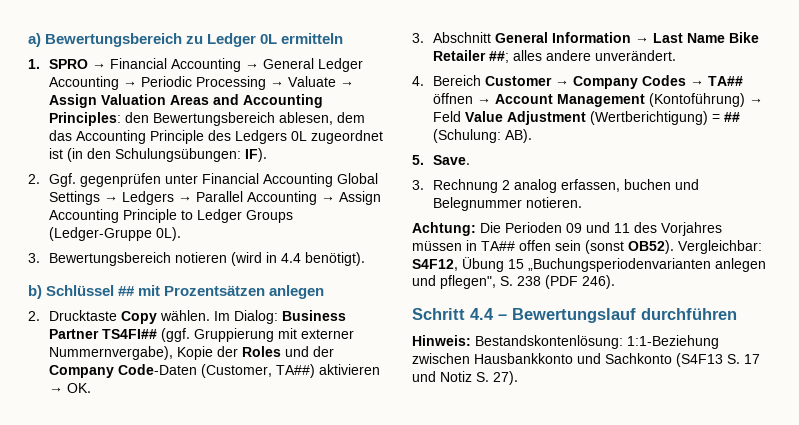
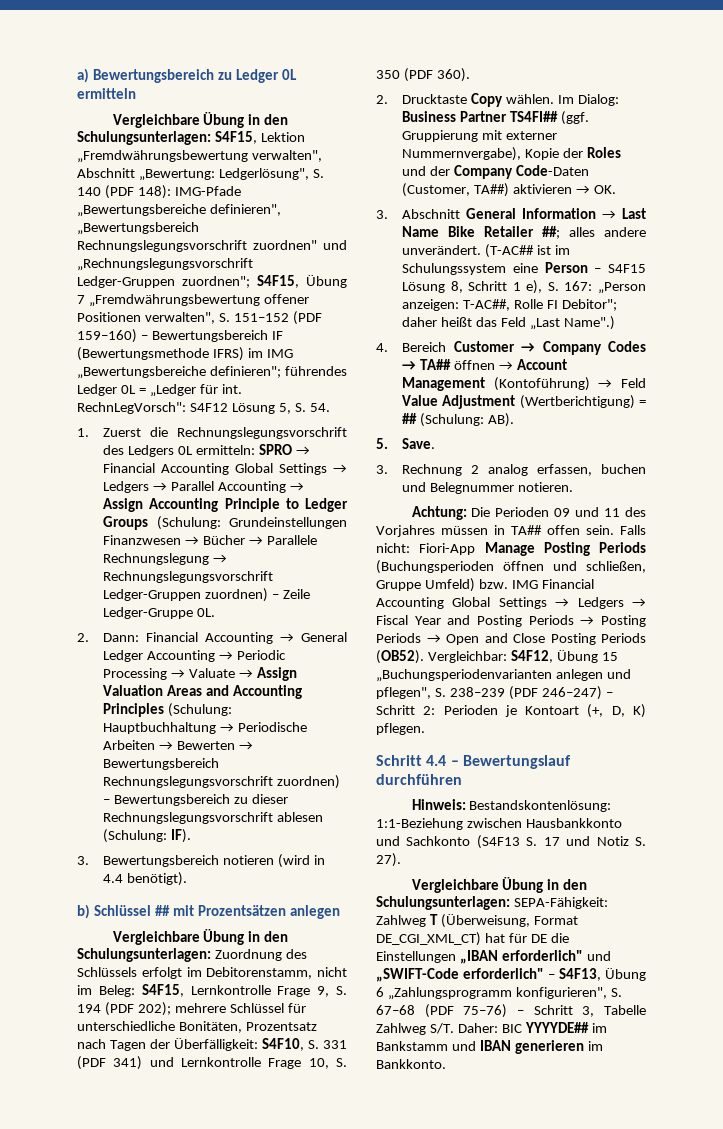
[28,59,106,69] 1. SPRO → -> [112,112,289,128] [77,131,305,145] [77,150,322,163] [77,168,324,181] [77,185,241,199] [77,204,281,217] [77,222,199,235] [77,240,347,252] [77,258,253,271] [77,275,347,288] [77,294,309,307] [77,311,322,325] [77,329,283,343] [77,347,293,361] [77,366,347,379] [77,384,242,397] [77,402,330,414] [77,427,347,439] [103,444,310,457] [103,463,347,475] [103,481,304,493] [103,498,348,512] [103,516,347,530] [103,535,317,545] [103,553,228,565] [103,571,274,583] [103,588,310,602] [103,607,216,619] [77,633,140,642] Vergleichbare Übung in den Schulungsunterlagen: S4F15, Lektion „Fremdwährungsbewertung verwalten", Abschnitt „Bewertung: Ledgerlösung", S. 140 (PDF 148): IMG-Pfade „Bewertungsbereiche definieren", „Bewertungsbereich Rechnungslegungsvorschrift zuordnen" und „Rechnungslegungsvorschrift Ledger-Gruppen zuordnen"; S4F15, Übung 7 „Fremdwährungsbewertung offener Positionen verwalten", S. 151–152 (PDF 159–160) – Bewertungsbereich IF (Bewertungsmethode IFRS) im IMG „Bewertungsbereiche definieren"; führendes Ledger 0L = „Ledger für int. RechnLegVorsch": S4F12 Lösung 5, S. 54. // 1. Zuerst die Rechnungslegungsvorschrift des Ledgers 0L ermitteln: SPRO → Financial Accounting Global Settings → Ledgers → Parallel Accounting → Assign Accounting Principle to Ledger Groups (Schulung: Grundeinstellungen Finanzwesen → Bücher → Parallele Rechnungslegung → Rechnungslegungsvorschrift Ledger-Gruppen zuordnen) – Zeile Ledger-Gruppe 0L. // 2. Dann:
[48,112,365,126] [48,130,383,144] [48,148,267,162] [28,173,378,187] [48,191,381,205] [48,209,293,223] [48,227,181,241] Principles: den Bewertungsbereich ablesen, dem das Accounting Principle des Ledgers 0L zugeordnet ist (in den Schulungsübungen: IF). // 2. Ggf. gegenprüfen unter Financial Accounting Global Settings → Ledgers → Parallel Accounting → Assign Accounting Principle to Ledger Groups (Ledger-Gruppe 0L). -> [103,703,233,717] [103,722,308,734] [103,740,253,750] [103,758,220,770] [103,775,341,789] [103,794,288,806] [103,812,324,824] [103,829,192,843] Principles (Schulung: Hauptbuchhaltung → Periodische Arbeiten → Bewerten → Bewertungsbereich Rechnungslegungsvorschrift zuordnen) – Bewertungsbereich zu dieser Rechnungslegungsvorschrift ablesen (Schulung: IF).
(325, 292) none -> [112,929,289,945] [77,948,307,962] [77,967,347,979] [77,984,347,997] [77,1002,306,1016] [77,1021,317,1033] [77,1038,347,1051] [77,1056,347,1070] [376,68,470,82] // Vergleichbare Übung in den Schulungsunterlagen: Zuordnung des Schlüssels erfolgt im Debitorenstamm, nicht im Beleg: S4F15, Lernkontrolle Frage 9, S. 194 (PDF 202); mehrere Schlüssel für unterschiedliche Bonitäten, Prozentsatz nach Tagen der Überfälligkeit: S4F10, S. 331 (PDF 341) und Lernkontrolle Frage 10, S. 350 (PDF 360).
(676, 55) none -> [485,244,570,258] [402,262,646,275] [402,280,646,294] [402,299,617,311] [402,316,615,330] (T-AC## ist im Schulungssystem eine Person – S4F15 Lösung 8, Schritt 1 e), S. 167: „Person anzeigen: T-AC##, Rolle FI Debitor"; daher heißt das Feld „Last Name".)
[555,240,674,254] sein (sonst OB52). -> [586,525,646,535] [376,542,646,556] [376,560,646,574] [376,578,594,592] [376,597,646,609] [376,615,646,627] [376,633,646,645] [376,650,424,664] sein. Falls nicht: Fiori-App Manage Posting Periods (Buchungsperioden öffnen und schließen, Gruppe Umfeld) bzw. IMG Financial Accounting Global Settings → Ledgers → Fiscal Year and Posting Periods → Posting Periods → Open and Close Posting Periods (OB52).
[517,275,615,289] 238 (PDF 246). -> [449,686,613,700] [376,704,646,718] [376,723,425,735] 238–239 (PDF 246–247) – Schritt 2: Perioden je Kontoart (+, D, K) pflegen.
(518, 378) none -> [411,877,588,893] [376,896,608,910] [376,914,578,928] [376,932,569,946] [376,950,611,964] [376,968,646,982] [376,987,622,1000] [376,1004,646,1018] [376,1022,607,1035] [376,1040,603,1054] [376,1059,446,1069] // Vergleichbare Übung in den Schulungsunterlagen: SEPA-Fähigkeit: Zahlweg T (Überweisung, Format DE_CGI_XML_CT) hat für DE die Einstellungen „IBAN erforderlich" und „SWIFT-Code erforderlich" – S4F13, Übung 6 „Zahlungsprogramm konfigurieren", S. 67–68 (PDF 75–76) – Schritt 3, Tabelle Zahlweg S/T. Daher: BIC YYYYDE## im Bankstamm und IBAN generieren im Bankkonto.

